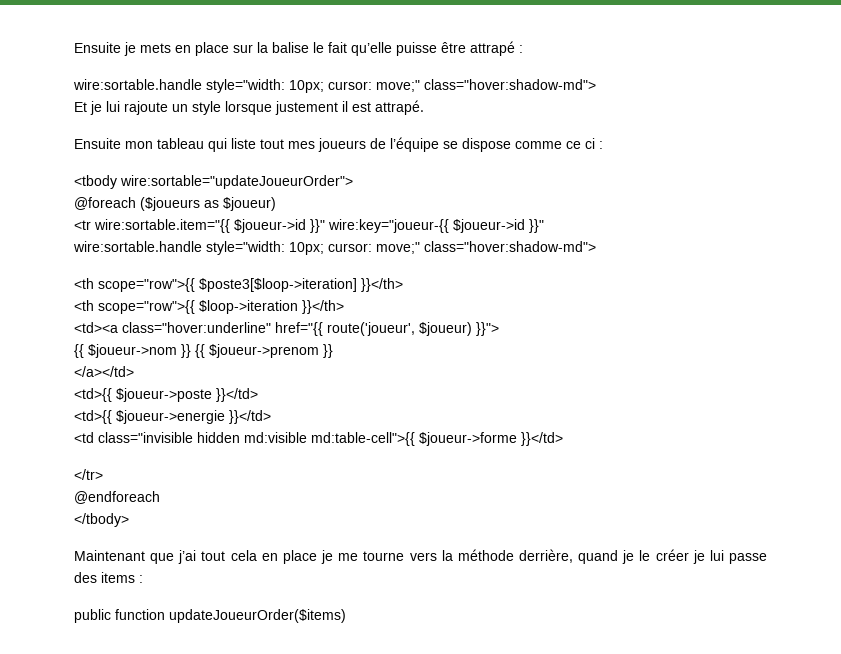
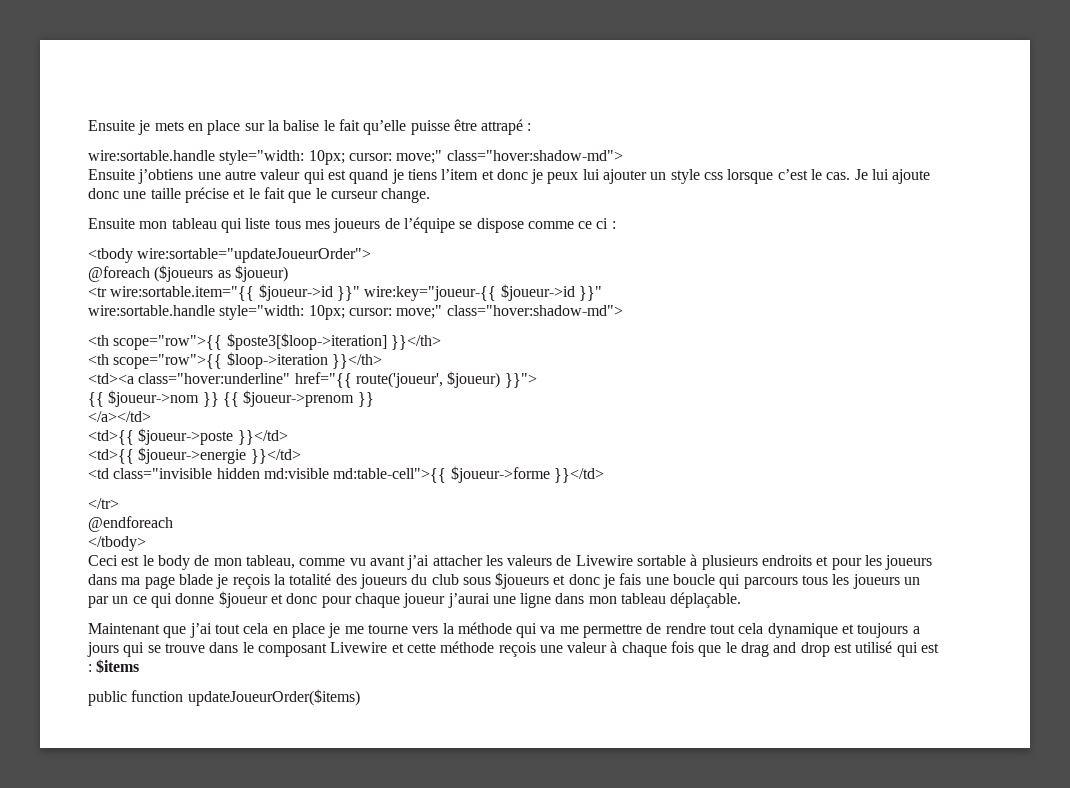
[74,100,424,115] Et je lui rajoute un style lorsque justement il est attrapé. -> [88,169,931,184] [88,187,431,203] Ensuite j’obtiens une autre valeur qui est quand je tiens l’item et donc je peux lui ajouter un style css lorsque c’est le cas. Je lui ajoute donc une taille précise et le fait que le curseur change.
[260,139,284,149] tout -> [274,219,301,229] tous
(129, 520) none -> [88,554,933,570] [88,572,921,589] [88,591,742,608] // Ceci est le body de mon tableau, comme vu avant j’ai attacher les valeurs de Livewire sortable à plusieurs endroits et pour les joueurs dans ma page blade je reçois la totalité des joueurs du club sous $joueurs et donc je fais une boucle qui parcours tous les joueurs un par un ce qui donne $joueur et donc pour chaque joueur j’aurai une ligne dans mon tableau déplaçable.
[518,549,767,564] [74,572,143,583] derrière, quand je le créer je lui passe des items : -> [516,623,920,638] [87,641,940,657] [88,659,140,673] qui va me permettre de rendre tout cela dynamique et toujours a jours qui se trouve dans le composant Livewire et cette méthode reçois une valeur à chaque fois que le drag and drop est utilisé qui est : $items

